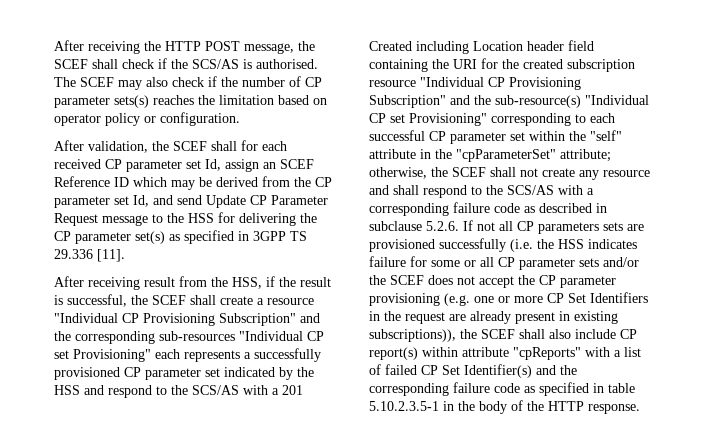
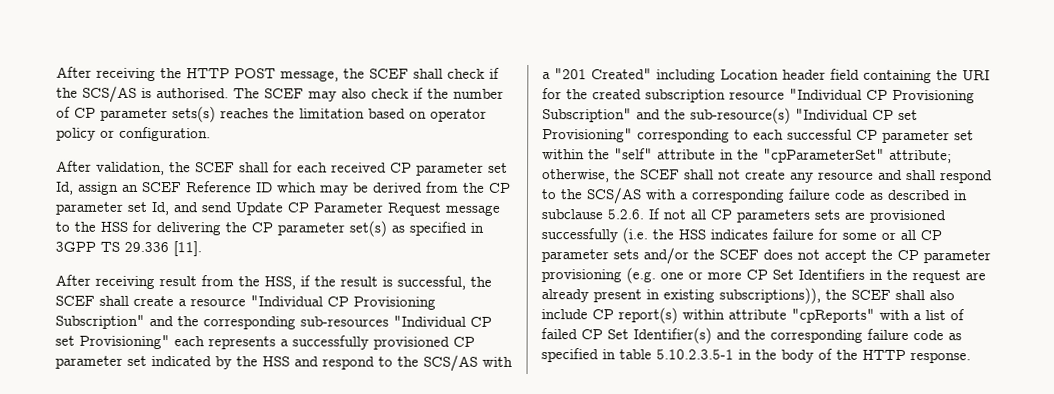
[282,385,303,395] [369,41,412,51] 201 Created -> [554,68,652,80] "201 Created"

